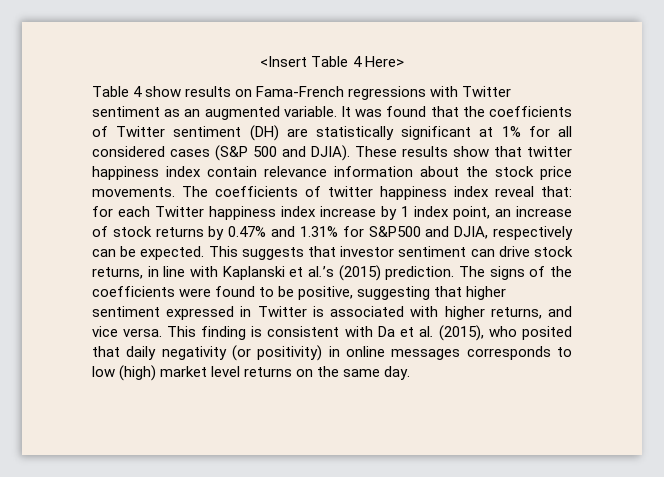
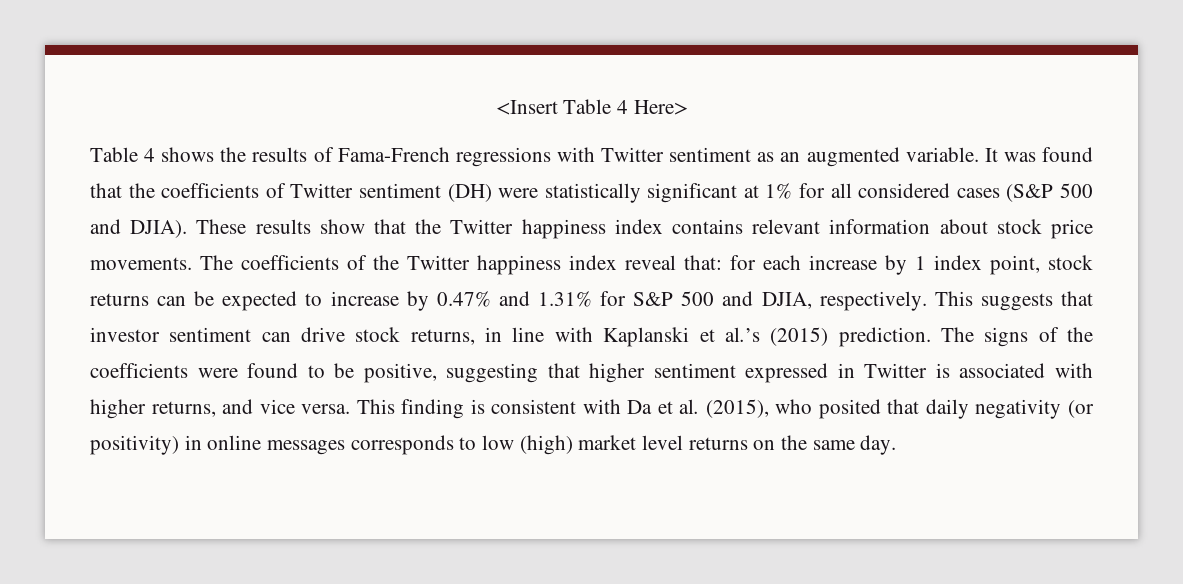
[145,86,253,97] show results on -> [161,147,334,162] shows the results of
[286,128,308,137] are -> [498,188,539,198] were
[527,146,572,157] [92,166,327,180] twitter happiness index contain relevance -> [415,219,821,239] the Twitter happiness index contains relevant
[466,166,488,177] the -> (988, 226) none
[328,186,373,197] twitter -> [373,255,470,270] the Twitter
[155,206,316,220] Twitter happiness index -> (801, 262) none
[495,206,572,217] [92,226,204,237] an increase of stock returns -> [1048,255,1093,270] [90,291,399,311] stock returns can be expected to increase
[368,226,573,240] [92,246,205,260] S&P500 and DJIA, respectively can be expected. -> [633,291,927,311] S&P 500 and DJIA, respectively.

